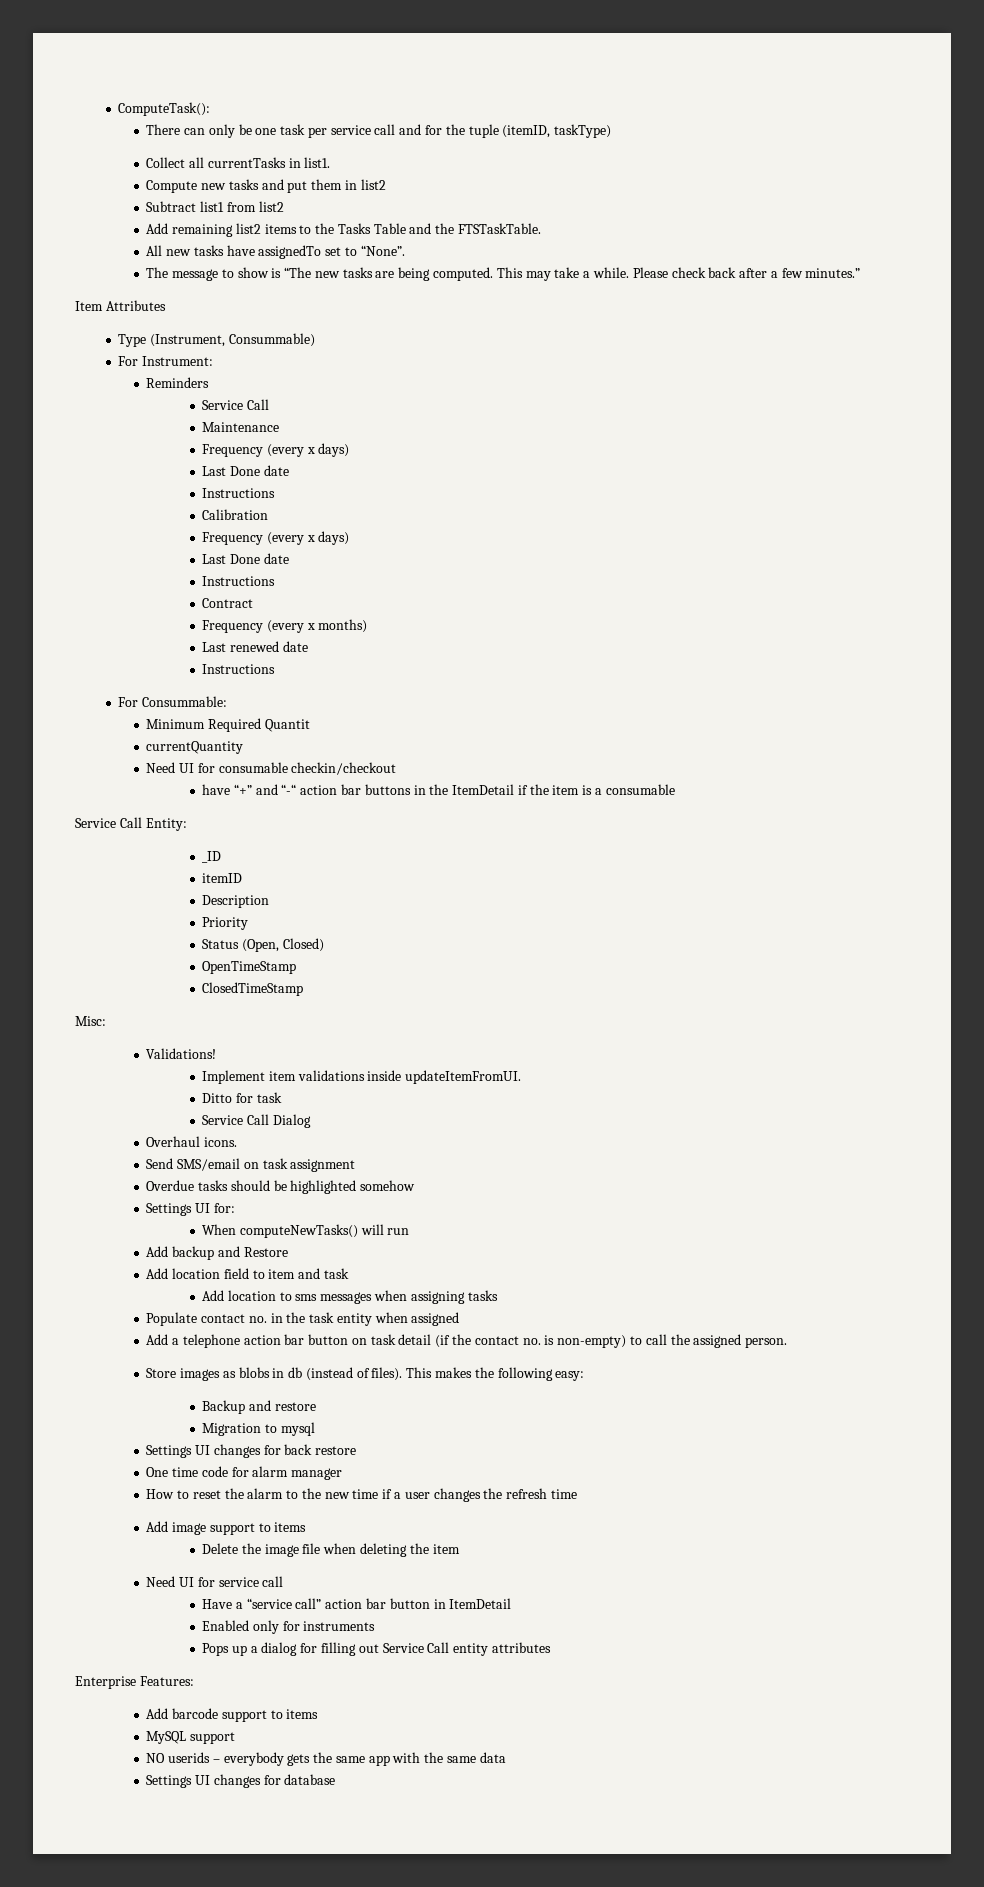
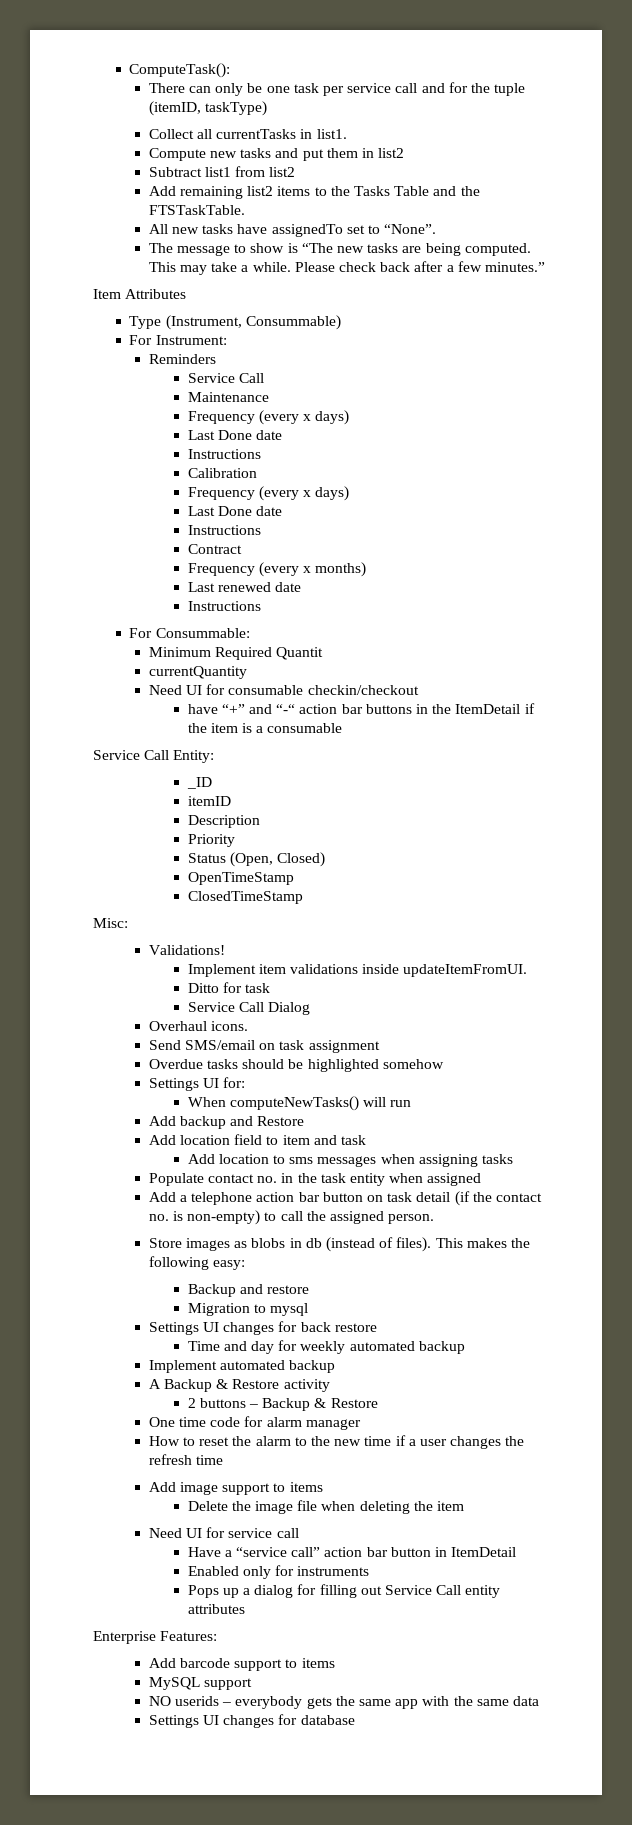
(357, 1450) none -> [187,1340,465,1354] [148,1360,336,1373] [148,1379,330,1392] [187,1398,378,1411] // Time and day for weekly automated backup // Implement automated backup // A Backup & Restore activity // 2 buttons – Backup & Restore

